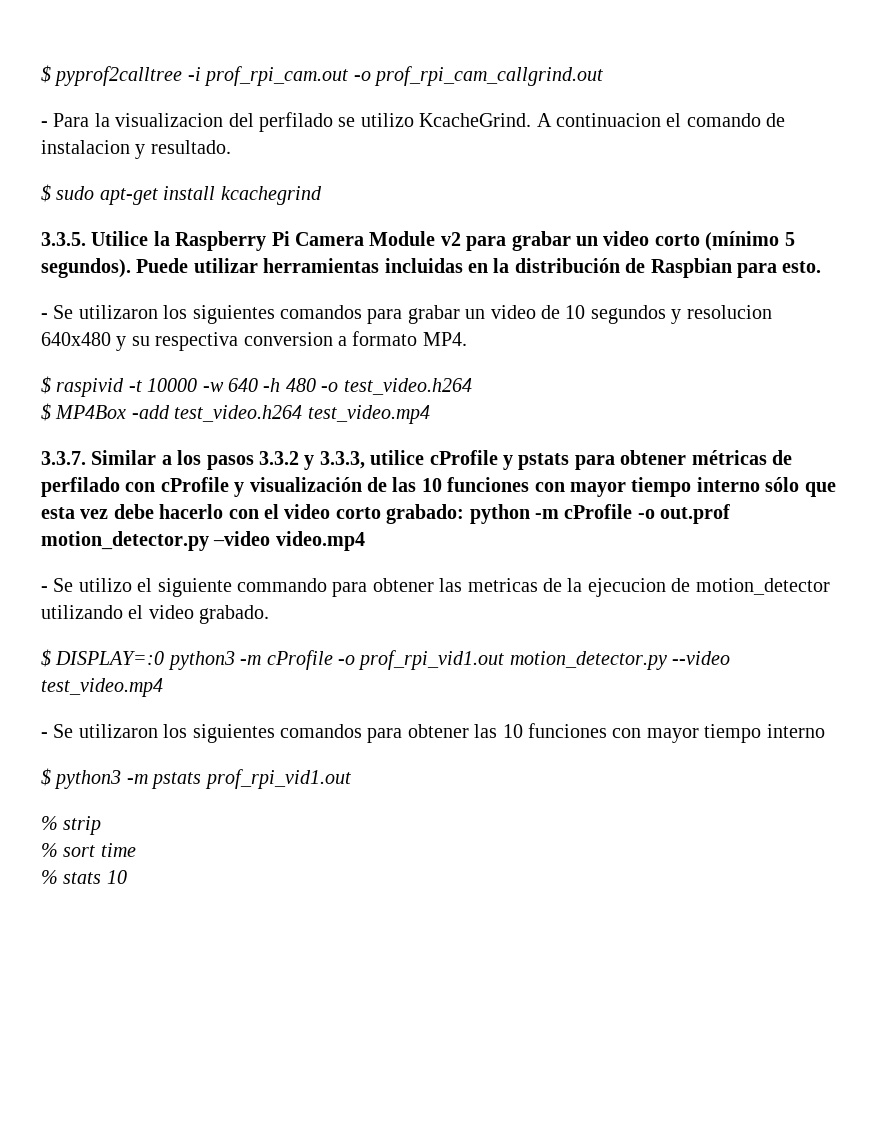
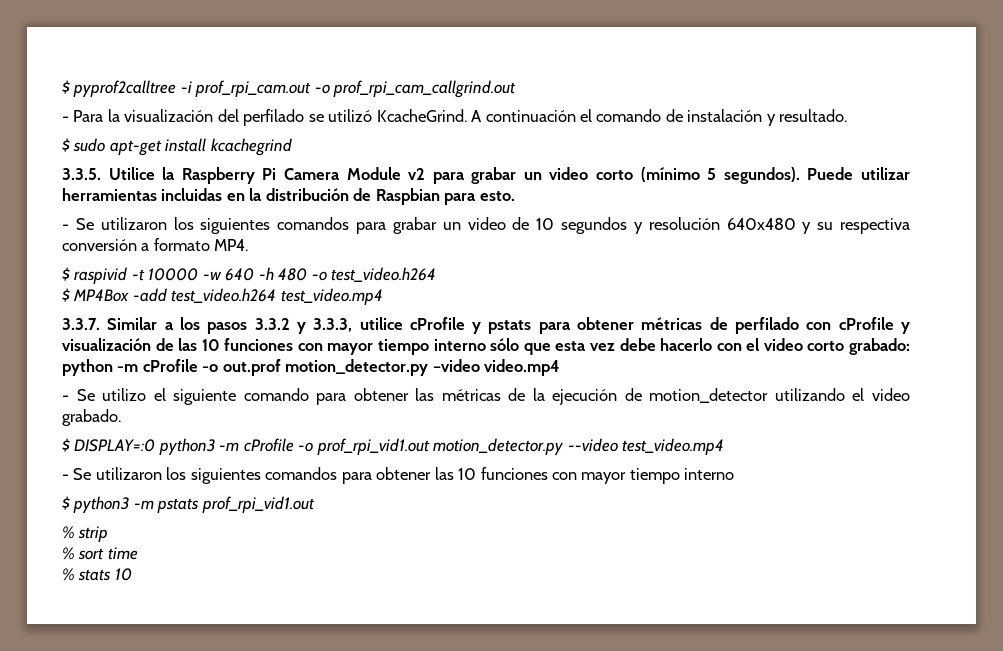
[115,113,224,127] visualizacion -> [124,109,214,122] visualización
[360,113,414,127] utilizo -> [328,109,373,122] utilizó
[555,113,661,127] continuacion -> [485,110,576,122] continuación
[41,140,130,154] instalacion -> [687,109,763,122] instalación
[686,305,772,319] resolucion -> [648,217,720,230] resolución
[243,332,333,346] conversion -> [62,239,137,251] conversión
[237,578,538,597] commando para obtener las metricas -> [243,388,501,405] comando para obtener las métricas
[587,578,666,597] ejecucion -> [552,389,618,405] ejecución

